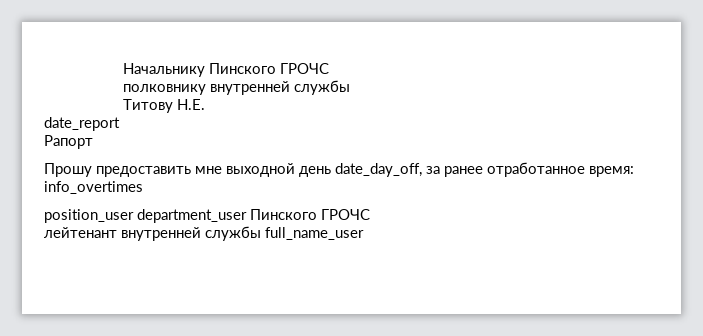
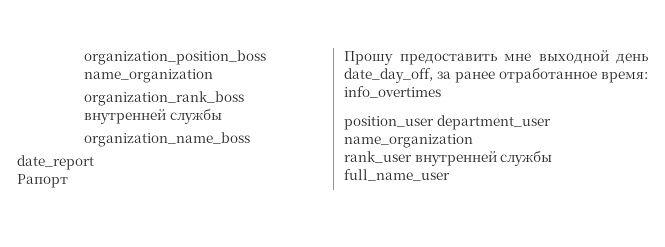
[123,63,330,77] [123,84,207,95] Начальнику Пинского ГРОЧС // полковнику -> [84,50,267,65] [84,69,214,83] [84,91,245,106] organization_position_boss name_organization // organization_rank_boss
[123,99,206,113] Титову Н.Е. -> [84,132,251,147] organization_name_boss
[250,209,370,220] [44,227,117,238] Пинского ГРОЧС // лейтенант -> [344,134,473,148] [344,151,412,163] name_organization // rank_user

